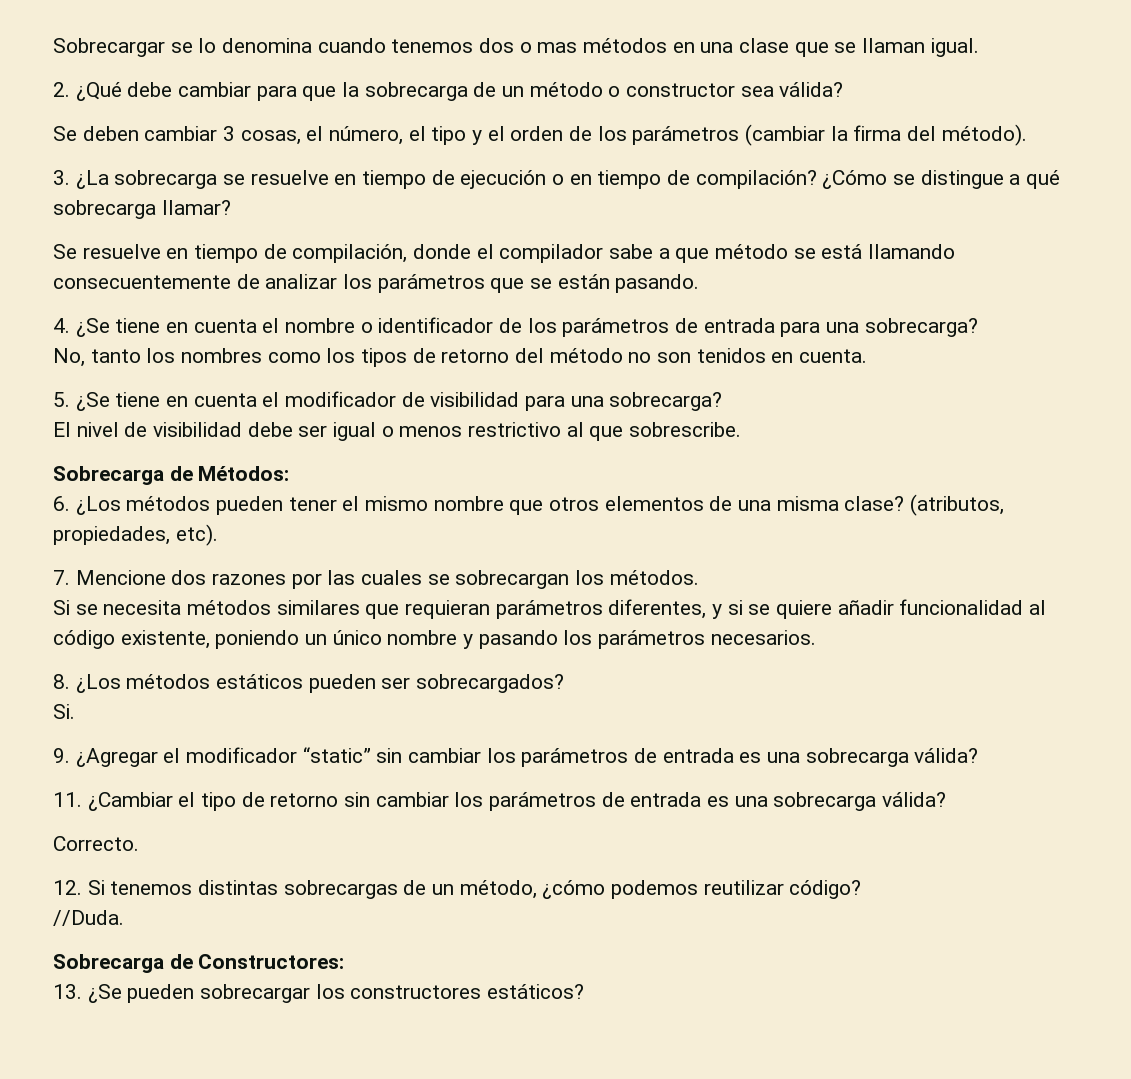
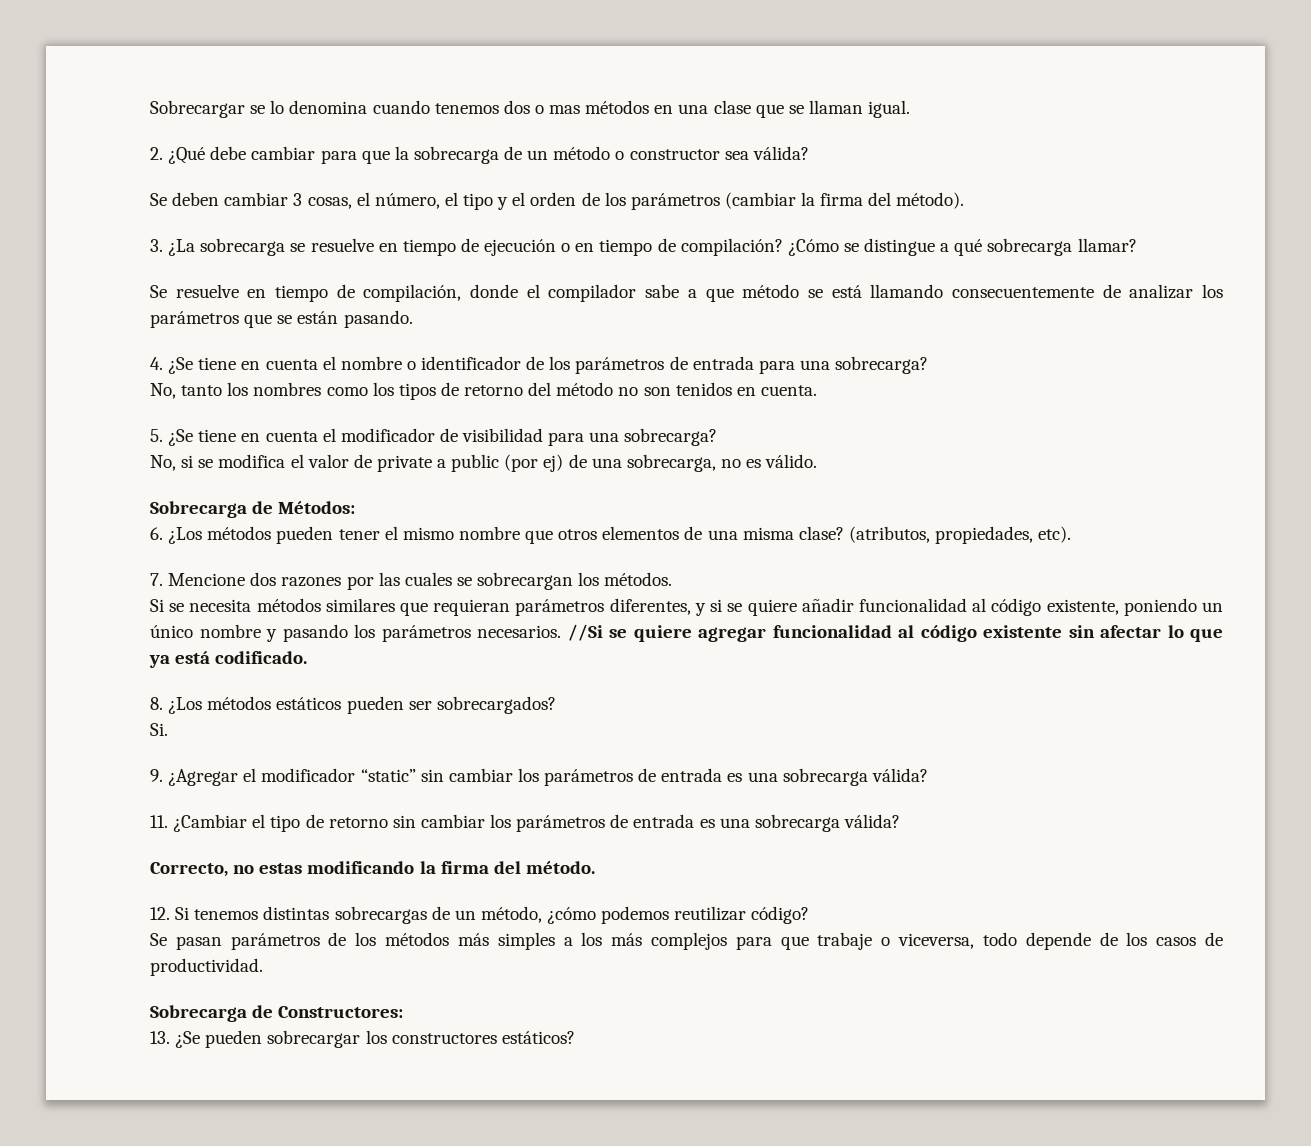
[53,422,742,441] El nivel de visibilidad debe ser igual o menos restrictivo al que sobrescribe. -> [150,454,818,472] No, si se modifica el valor de private a public (por ej) de una sobrecarga, no es válido.
(816, 637) none -> [567,624,1223,642] [149,651,308,668] //Si se quiere agregar funcionalidad al código existente sin afectar lo que ya está codificado.
[53,836,139,851] Correcto. -> [150,861,595,877] Correcto, no estas modificando la firma del método.
[53,910,124,926] //Duda. -> [150,932,1224,950] [150,958,263,976] Se pasan parámetros de los métodos más simples a los más complejos para que trabaje o viceversa, todo depende de los casos de productividad.

